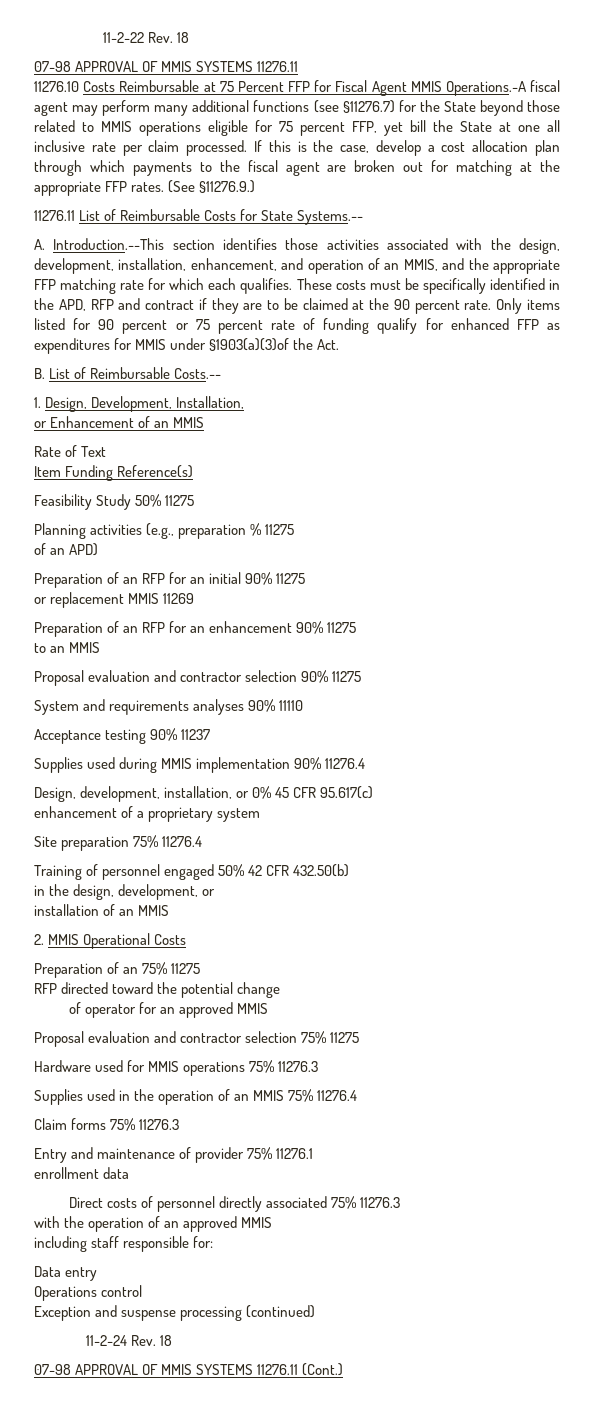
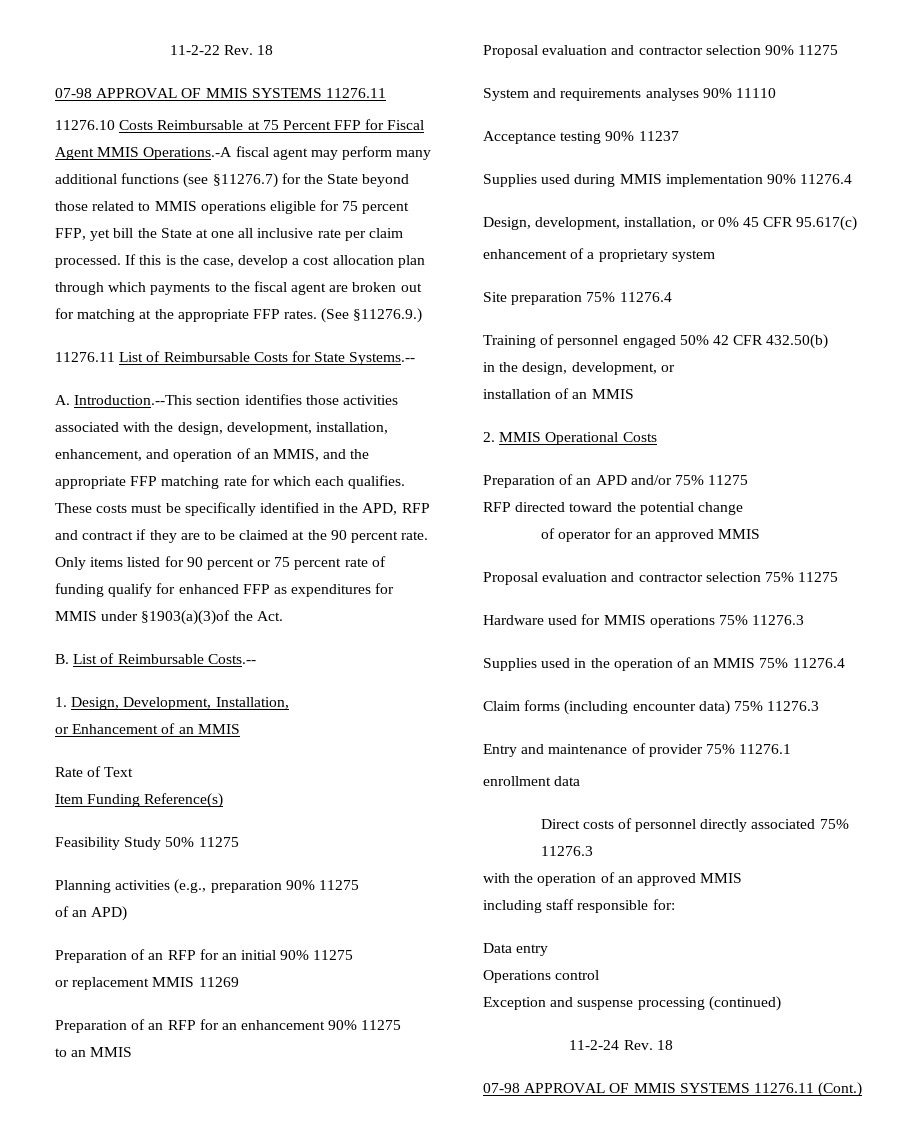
[250,523,262,536] % -> [285,880,315,890] 90%
(139, 970) none -> [595,475,672,485] APD and/or
(107, 1124) none -> [564,700,730,715] (including encounter data)

